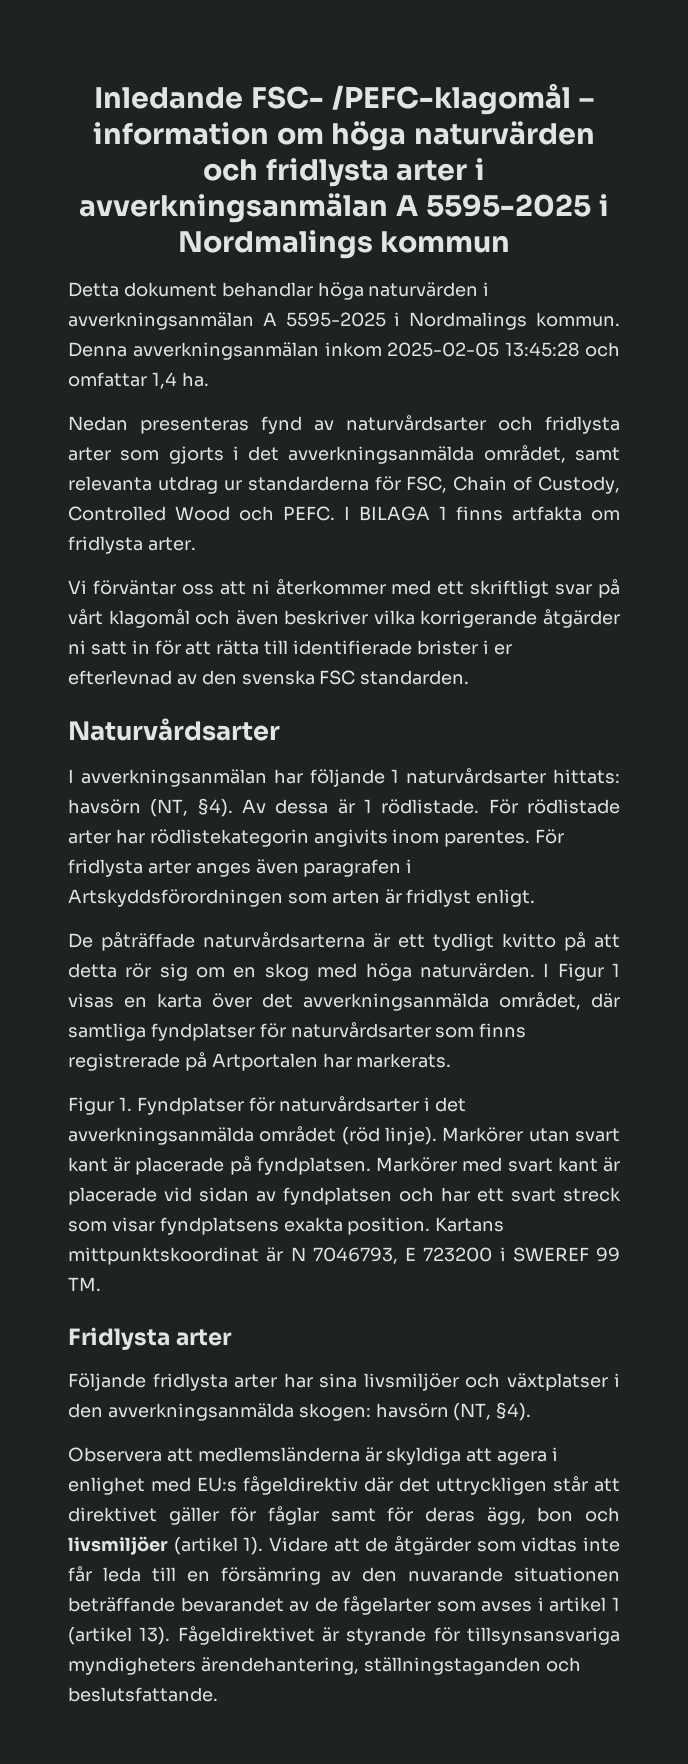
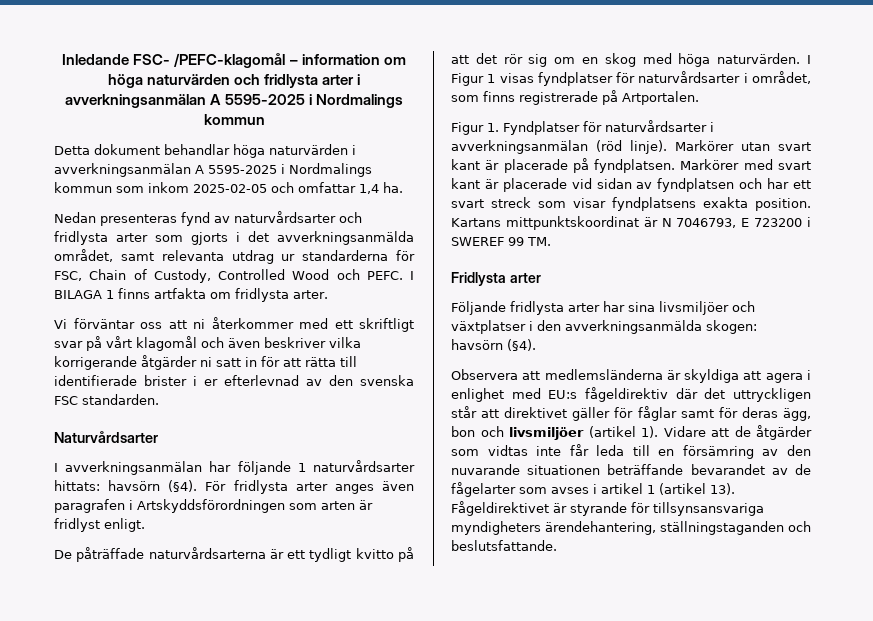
[536,312,620,327] [68,342,319,360] kommun. Denna avverkningsanmälan -> [54,182,144,193] kommun som
[505,342,580,357] 13:45:28 -> (267, 188) none
[150,798,620,817] [68,829,531,847] (NT, §4). Av dessa är 1 rödlistade. För rödlistade arter har rödlistekategorin angivits inom parentes. -> [168,480,198,492] (§4).
[68,963,117,978] detta -> [475,53,497,64] det
[124,992,620,1011] [68,1023,146,1041] en karta över det avverkningsanmälda området, där samtliga -> (534, 78) none
(431, 1030) none -> [743,71,811,84] i området,
[211,1053,452,1071] Artportalen har markerats. -> [622,91,699,105] Artportalen.
[435,1097,467,1112] [68,1126,337,1145] det avverkningsanmälda området -> [451,140,588,154] avverkningsanmälan
[453,1402,532,1421] (NT, §4). -> [507,339,536,351] (§4).

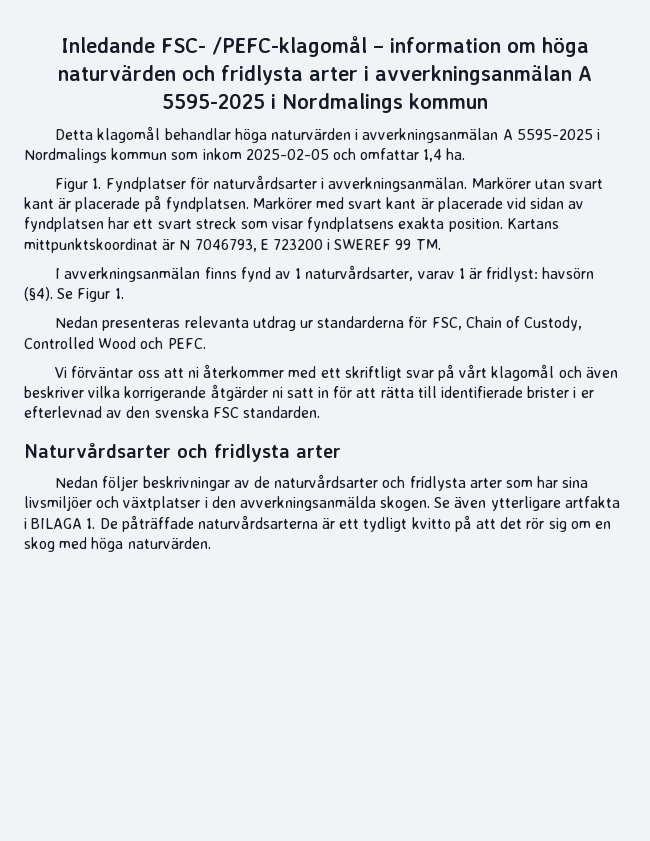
[94,144,160,155] dokument -> [97,126,161,143] klagomål
[54,211,362,226] [54,231,414,245] [54,249,154,262] Nedan presenteras fynd av naturvårdsarter och fridlysta arter som gjorts i det avverkningsanmälda området, samt -> [55,175,603,192] [24,195,585,212] [24,217,559,232] [24,238,441,253] [55,265,595,282] [24,287,124,302] [55,316,181,331] Figur 1. Fyndplatser för naturvårdsarter i avverkningsanmälan. Markörer utan svart kant är placerade på fyndplatsen. Markörer med svart kant är placerade vid sidan av fyndplatsen har ett svart streck som visar fyndplatsens exakta position. Kartans mittpunktskoordinat är N 7046793, E 723200 i SWEREF 99 TM. // I avverkningsanmälan finns fynd av 1 naturvårdsarter, varav 1 är fridlyst: havsörn (§4). Se Figur 1. // Nedan presenteras
[410,271,414,280] [54,288,328,302] I BILAGA 1 finns artfakta om fridlysta arter. -> (206, 343) none
[54,460,415,475] [54,480,414,494] [54,499,373,513] [54,518,145,532] // I avverkningsanmälan har följande 1 naturvårdsarter hittats: havsörn (§4). För fridlysta arter anges även paragrafen i Artskyddsförordningen som arten är fridlyst enligt. // -> [177,444,341,462] [55,474,589,491] [24,496,620,511] [24,518,96,529] och fridlysta arter // Nedan följer beskrivningar av de naturvårdsarter och fridlysta arter som har sina livsmiljöer och växtplatser i den avverkningsanmälda skogen. Se även ytterligare artfakta i BILAGA 1.
[807,55,811,64] [451,71,811,86] [451,90,699,105] [451,120,714,135] [451,140,811,154] [451,158,811,173] [451,178,811,192] [451,197,811,211] [451,216,811,230] [451,237,551,246] [451,272,541,286] [451,301,755,315] [451,320,757,334] [451,339,536,351] [451,369,811,383] [451,387,811,402] [451,406,811,421] [451,425,812,440] [451,444,811,459] [451,464,811,475] [451,482,735,497] [451,501,764,516] [451,521,811,535] [451,540,557,551] I Figur 1 visas fyndplatser för naturvårdsarter i området, som finns registrerade på Artportalen. // Figur 1. Fyndplatser för naturvårdsarter i avverkningsanmälan (röd linje). Markörer utan svart kant är placerade på fyndplatsen. Markörer med svart kant är placerade vid sidan av fyndplatsen och har ett svart streck som visar fyndplatsens exakta position. Kartans mittpunktskoordinat är N 7046793, E 723200 i SWEREF 99 TM. // Fridlysta arter // Följande fridlysta arter har sina livsmiljöer och växtplatser i den avverkningsanmälda skogen: havsörn (§4). // Observera att medlemsländerna är skyldiga att agera i enlighet med EU:s fågeldirektiv där det uttryckligen står att direktivet gäller för fåglar samt för deras ägg, bon och livsmiljöer (artikel 1). Vidare att de åtgärder som vidtas inte får leda till en försämring av den nuvarande situationen beträffande bevarandet av de fågelarter som avses i artikel 1 (artikel 13). Fågeldirektivet är styrande för tillsynsansvariga myndigheters ärendehantering, ställningstaganden och beslutsfattande. -> (211, 543) none

